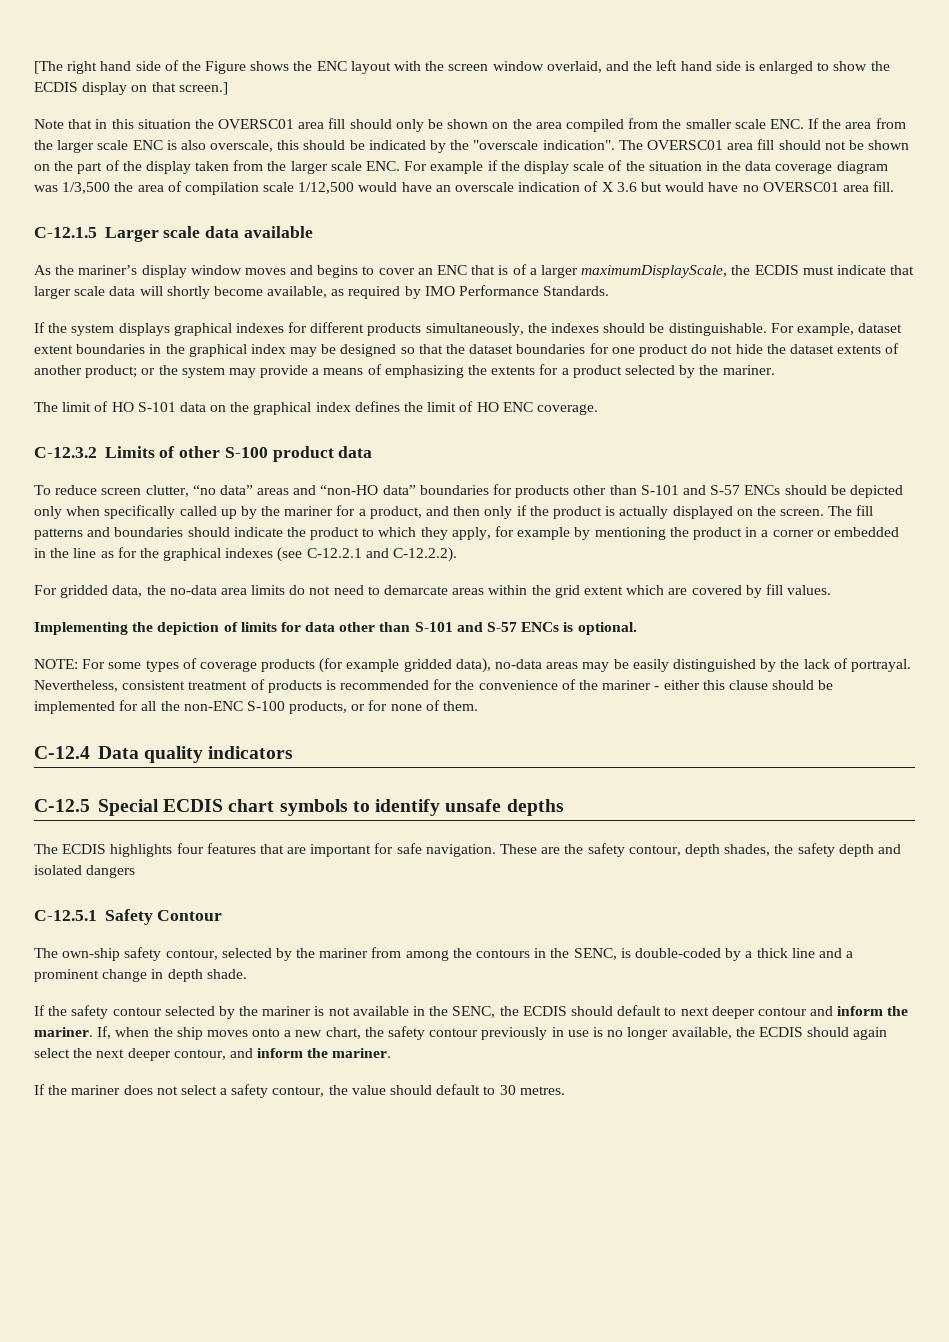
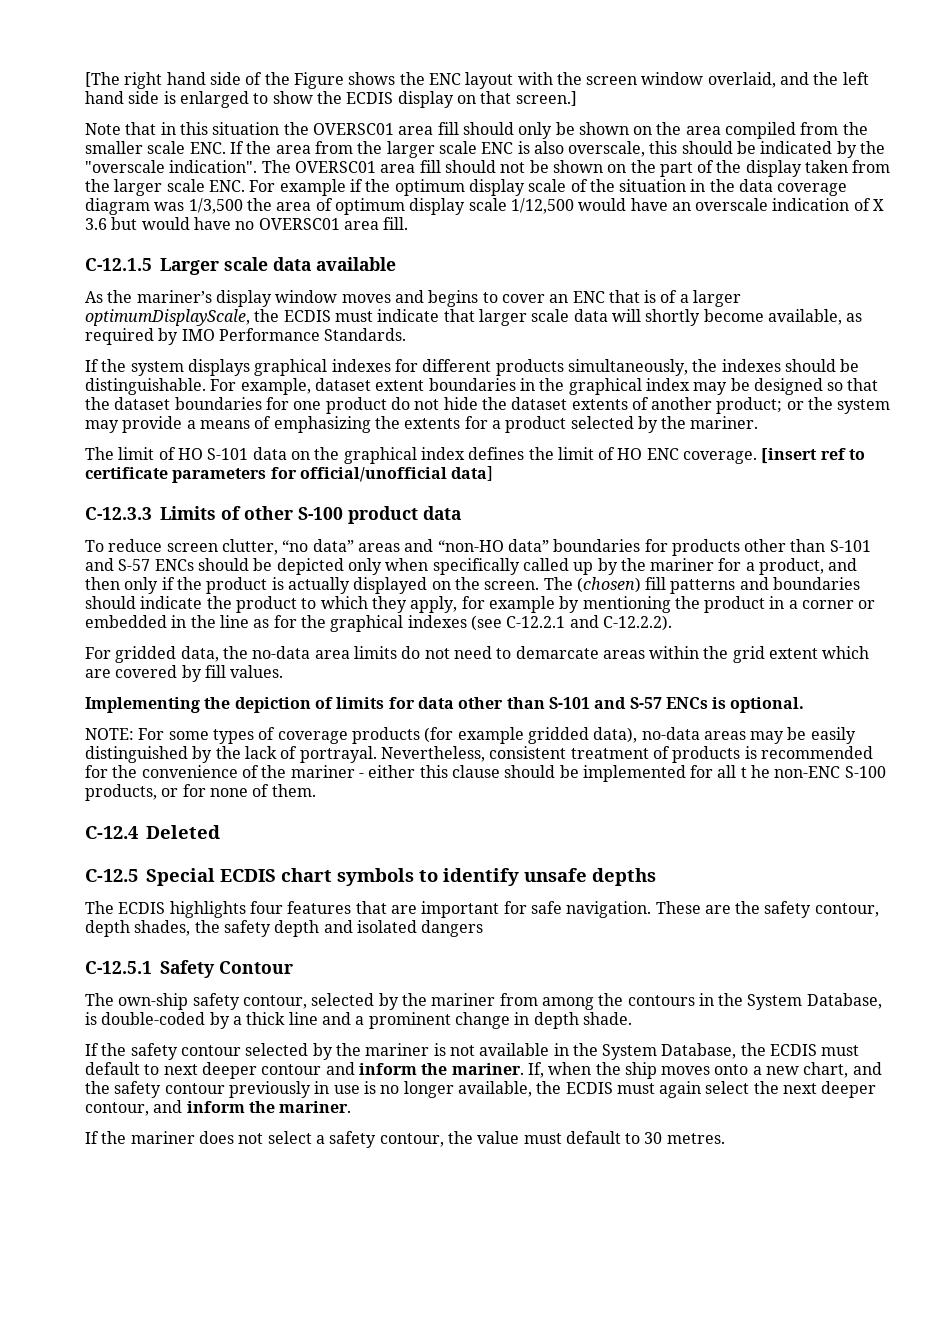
(520, 166) none -> [394,179,465,196] optimum
[184,182,259,195] compilation -> [334,198,466,215] optimum display
[581,265,728,278] maximumDisplayScale, -> [85,309,250,326] optimumDisplayScale,
[34,447,97,458] // C-12.3.2 -> [761,448,866,464] [85,466,494,483] [85,507,152,520] [insert ref to certificate parameters for official/unofficial data] // C-12.3.3
(853, 511) none -> [576,577,641,593] (chosen)
[160,701,180,711] the -> [740,765,771,778] t he
[97,746,294,763] Data quality indicators -> [146,825,220,839] Deleted
[573,948,617,960] SENC, -> [747,993,882,1010] System Database,
[452,1006,613,1018] SENC, the ECDIS should -> [602,1043,860,1060] System Database, the ECDIS must
(361, 1033) none -> [852,1062,882,1075] and
[807,1027,850,1037] should -> [616,1083,655,1094] must
[390,1085,433,1095] should -> [523,1133,562,1144] must

